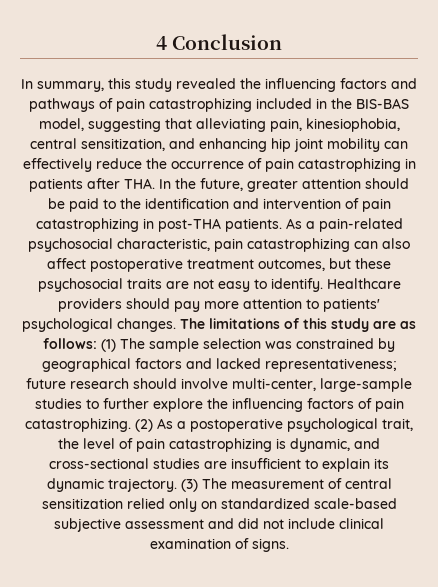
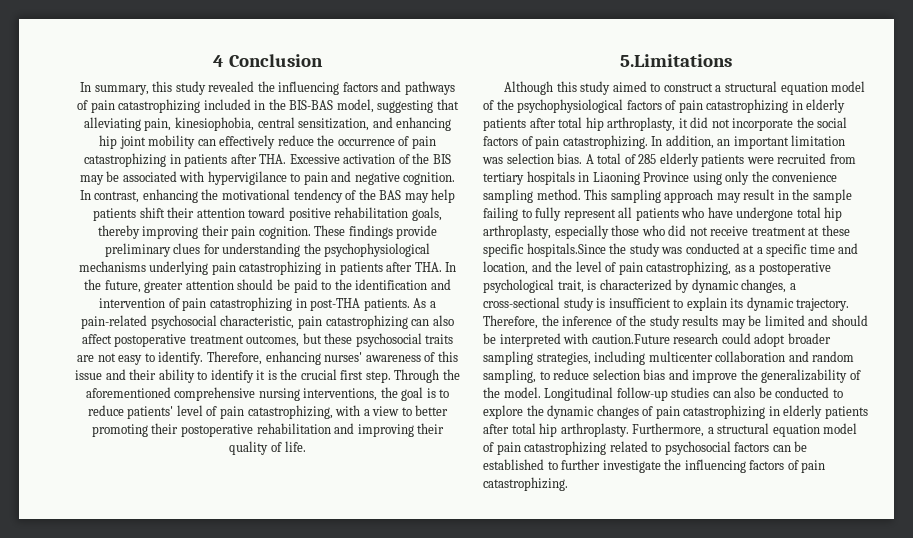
(155, 183) none -> [289,153,451,164] [79,171,456,185] [79,189,456,203] [93,207,442,221] [97,225,438,239] [104,243,431,257] [78,261,442,275] Excessive activation of the BIS may be associated with hypervigilance to pain and negative cognition. In contrast, enhancing the motivational tendency of the BAS may help patients shift their attention toward positive rehabilitation goals, thereby improving their pain cognition. These findings provide preliminary clues for understanding the psychophysiological mechanisms underlying pain catastrophizing in patients after THA.
[326,278,401,289] [58,298,380,312] [22,318,416,332] [43,338,395,352] [41,358,397,372] [26,378,412,392] [34,398,82,409] Healthcare providers should pay more attention to patients' psychological changes. The limitations of this study are as follows: (1) The sample selection was constrained by geographical factors and lacked representativeness; future research should involve multi-center, large-sample studies -> [207,351,458,365] [75,369,460,383] [85,387,450,401] [87,405,449,419] [91,423,445,437] [229,441,306,455] [619,54,732,67] [504,81,866,95] [483,99,846,113] [483,117,848,131] [483,135,846,149] [482,153,856,167] [483,171,838,185] [483,189,852,203] [483,207,843,221] [483,225,850,239] [483,243,859,257] [483,261,831,275] [483,279,796,293] [483,297,850,311] [483,315,868,329] [483,333,831,347] [483,351,855,365] [483,369,861,383] [483,387,843,401] [483,405,868,419] [483,423,858,437] [483,441,808,455] [483,459,544,470] Therefore, enhancing nurses' awareness of this issue and their ability to identify it is the crucial first step. Through the aforementioned comprehensive nursing interventions, the goal is to reduce patients' level of pain catastrophizing, with a view to better promoting their postoperative rehabilitation and improving their quality of life. // 5.Limitations // Although this study aimed to construct a structural equation model of the psychophysiological factors of pain catastrophizing in elderly patients after total hip arthroplasty, it did not incorporate the social factors of pain catastrophizing. In addition, an important limitation was selection bias. A total of 285 elderly patients were recruited from tertiary hospitals in Liaoning Province using only the convenience sampling method. This sampling approach may result in the sample failing to fully represent all patients who have undergone total hip arthroplasty, especially those who did not receive treatment at these specific hospitals.Since the study was conducted at a specific time and location, and the level of pain catastrophizing, as a postoperative psychological trait, is characterized by dynamic changes, a cross-sectional study is insufficient to explain its dynamic trajectory. Therefore, the inference of the study results may be limited and should be interpreted with caution.Future research could adopt broader sampling strategies, including multicenter collaboration and random sampling, to reduce selection bias and improve the generalizability of the model. Longitudinal follow-up studies can also be conducted to explore the dynamic changes of pain catastrophizing in elderly patients after total hip arthroplasty. Furthermore, a structural equation model of pain catastrophizing related to psychosocial factors can be established
[152,398,203,412] explore -> [602,460,661,473] investigate
[135,418,413,432] [58,438,380,452] [49,458,389,472] [46,478,392,492] [41,498,397,512] [54,518,384,532] [149,538,289,552] (2) As a postoperative psychological trait, the level of pain catastrophizing is dynamic, and cross-sectional studies are insufficient to explain its dynamic trajectory. (3) The measurement of central sensitization relied only on standardized scale-based subjective assessment and did not include clinical examination of signs. -> (568, 484) none

